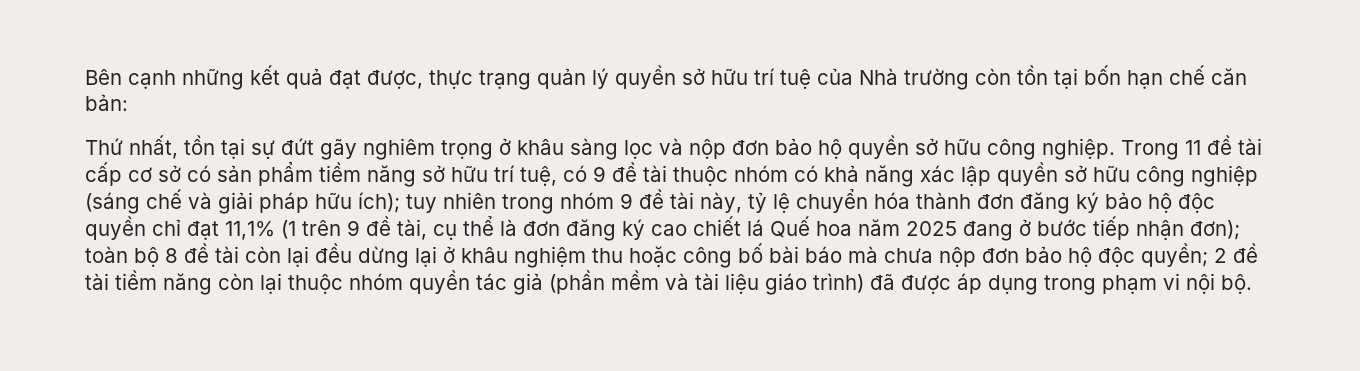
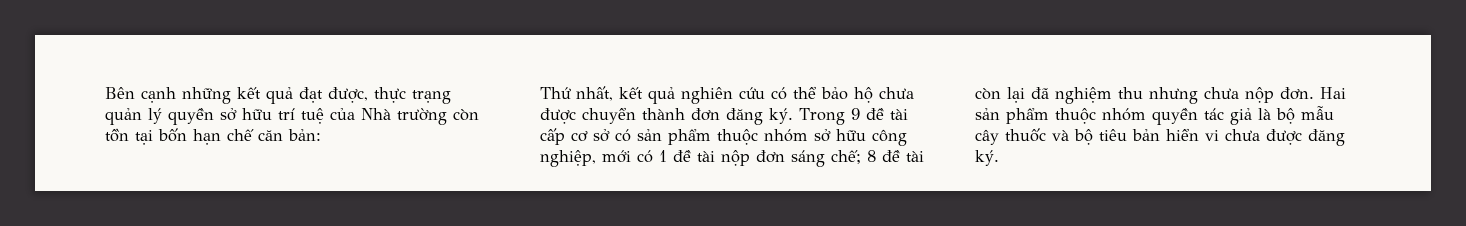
[184,135,1201,160] tồn tại sự đứt gãy nghiêm trọng ở khâu sàng lọc và nộp đơn bảo hộ quyền sở hữu công nghiệp. Trong 11 -> [619,86,914,104] [540,107,860,125] kết quả nghiên cứu có thể bảo hộ chưa được chuyển thành đơn đăng ký. Trong 9
[319,162,1258,187] [85,189,1215,214] [85,216,1240,241] [85,246,159,267] tiềm năng sở hữu trí tuệ, có 9 đề tài thuộc nhóm có khả năng xác lập quyền sở hữu công nghiệp (sáng chế và giải pháp hữu ích); tuy nhiên trong nhóm 9 đề tài này, tỷ lệ chuyển hóa thành đơn đăng ký bảo hộ độc quyền chỉ đạt 11,1% (1 trên 9 đề tài, cụ thể là đơn đăng ký cao chiết lá Quế hoa năm 2025 đang ở bước tiếp nhận đơn); toàn bộ -> [717,129,907,146] [540,150,861,167] thuộc nhóm sở hữu công nghiệp, mới có 1 đề tài nộp đơn sáng chế;
[315,243,1258,268] [85,270,282,295] đều dừng lại ở khâu nghiệm thu hoặc công bố bài báo mà chưa nộp đơn bảo hộ độc quyền; 2 đề tài tiềm năng còn lại -> [1031,87,1346,104] [975,108,1049,124] đã nghiệm thu nhưng chưa nộp đơn. Hai sản phẩm
[549,270,1252,295] (phần mềm và tài liệu giáo trình) đã được áp dụng trong phạm vi nội bộ. -> [1258,106,1334,124] [975,128,1345,146] [975,150,999,166] là bộ mẫu cây thuốc và bộ tiêu bản hiển vi chưa được đăng ký.

